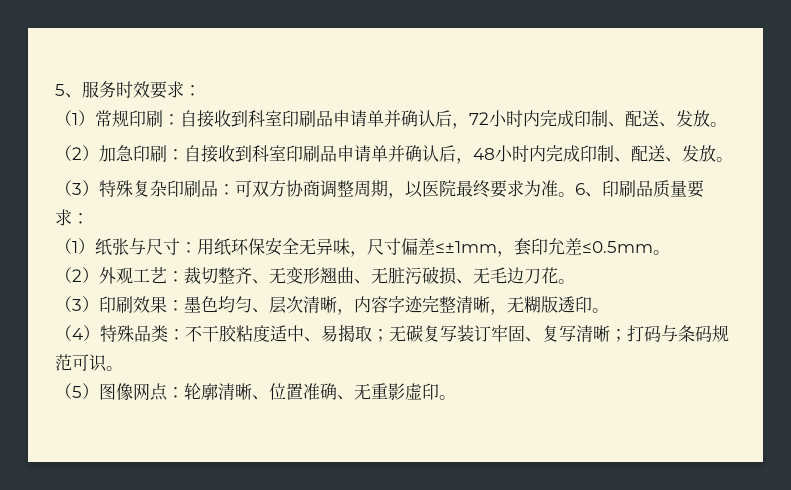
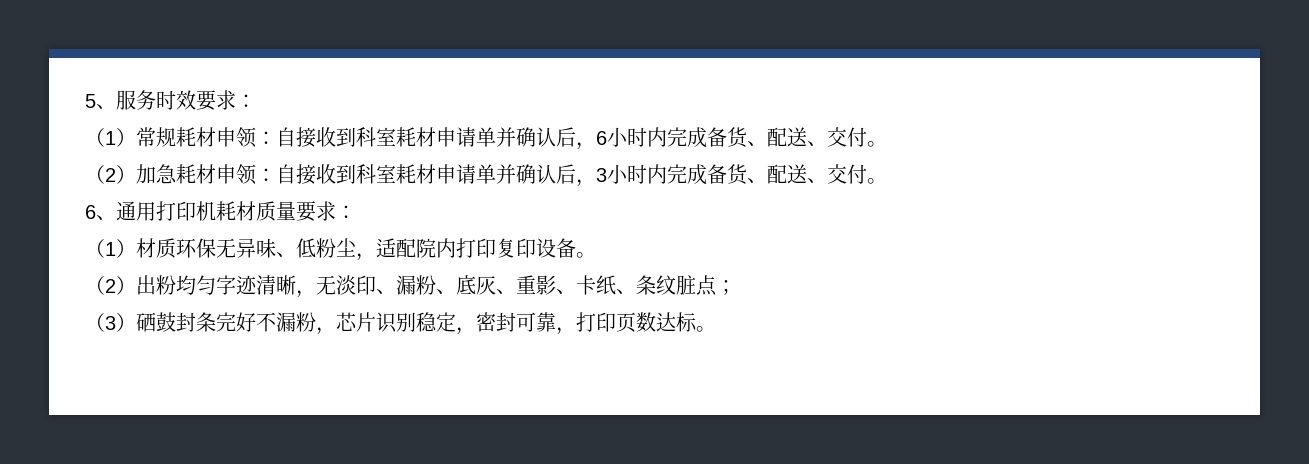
[129,110,710,129] 印刷：自接收到科室印刷品申请单并确认后，72小时内完成印制、配送、发放 -> [176,127,867,150] 耗材申领：自接收到科室耗材申请单并确认后，6小时内完成备货、配送、交付
[133,145,733,164] [55,180,653,199] 印刷：自接收到科室印刷品申请单并确认后，48小时内完成印制、配送、发放。 // （3）特殊复杂印刷品：可双方协商调整周期，以医院最终要求为准。6、印刷品 -> [176,164,887,187] [85,201,256,221] 耗材申领：自接收到科室耗材申请单并确认后，3小时内完成备货、配送、交付。 // 6、通用打印机耗材
[95,238,670,257] [55,266,575,285] [55,296,609,315] [55,324,729,343] [55,354,123,372] [55,383,439,401] 纸张与尺寸：用纸环保安全无异味，尺寸偏差≤±1mm，套印允差≤0.5mm。 // （2）外观工艺：裁切整齐、无变形翘曲、无脏污破损、无毛边刀花。 // （3）印刷效果：墨色均匀、层次清晰，内容字迹完整清晰，无糊版透印。 // （4）特殊品类：不干胶粘度适中、易揭取；无碳复写装订牢固、复写清晰；打码与条码规范可识。 // （5）图像网点：轮廓清晰、位置准确、无重影虚印 -> [136,238,596,261] [85,275,736,298] [85,312,697,335] 材质环保无异味、低粉尘，适配院内打印复印设备。 // （2）出粉均匀字迹清晰，无淡印、漏粉、底灰、重影、卡纸、条纹脏点； // （3）硒鼓封条完好不漏粉，芯片识别稳定，密封可靠，打印页数达标

